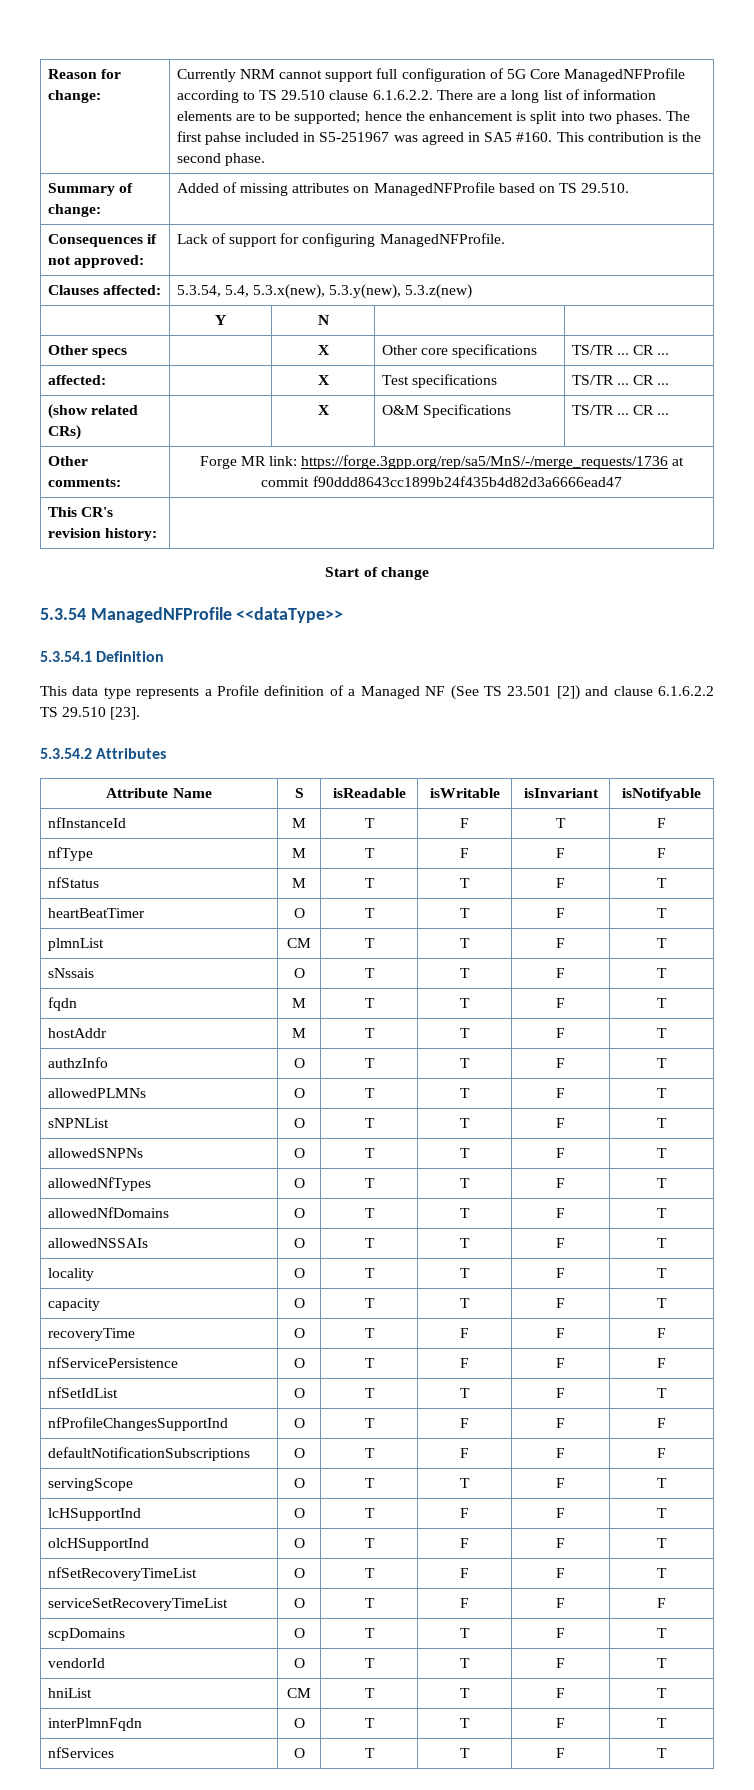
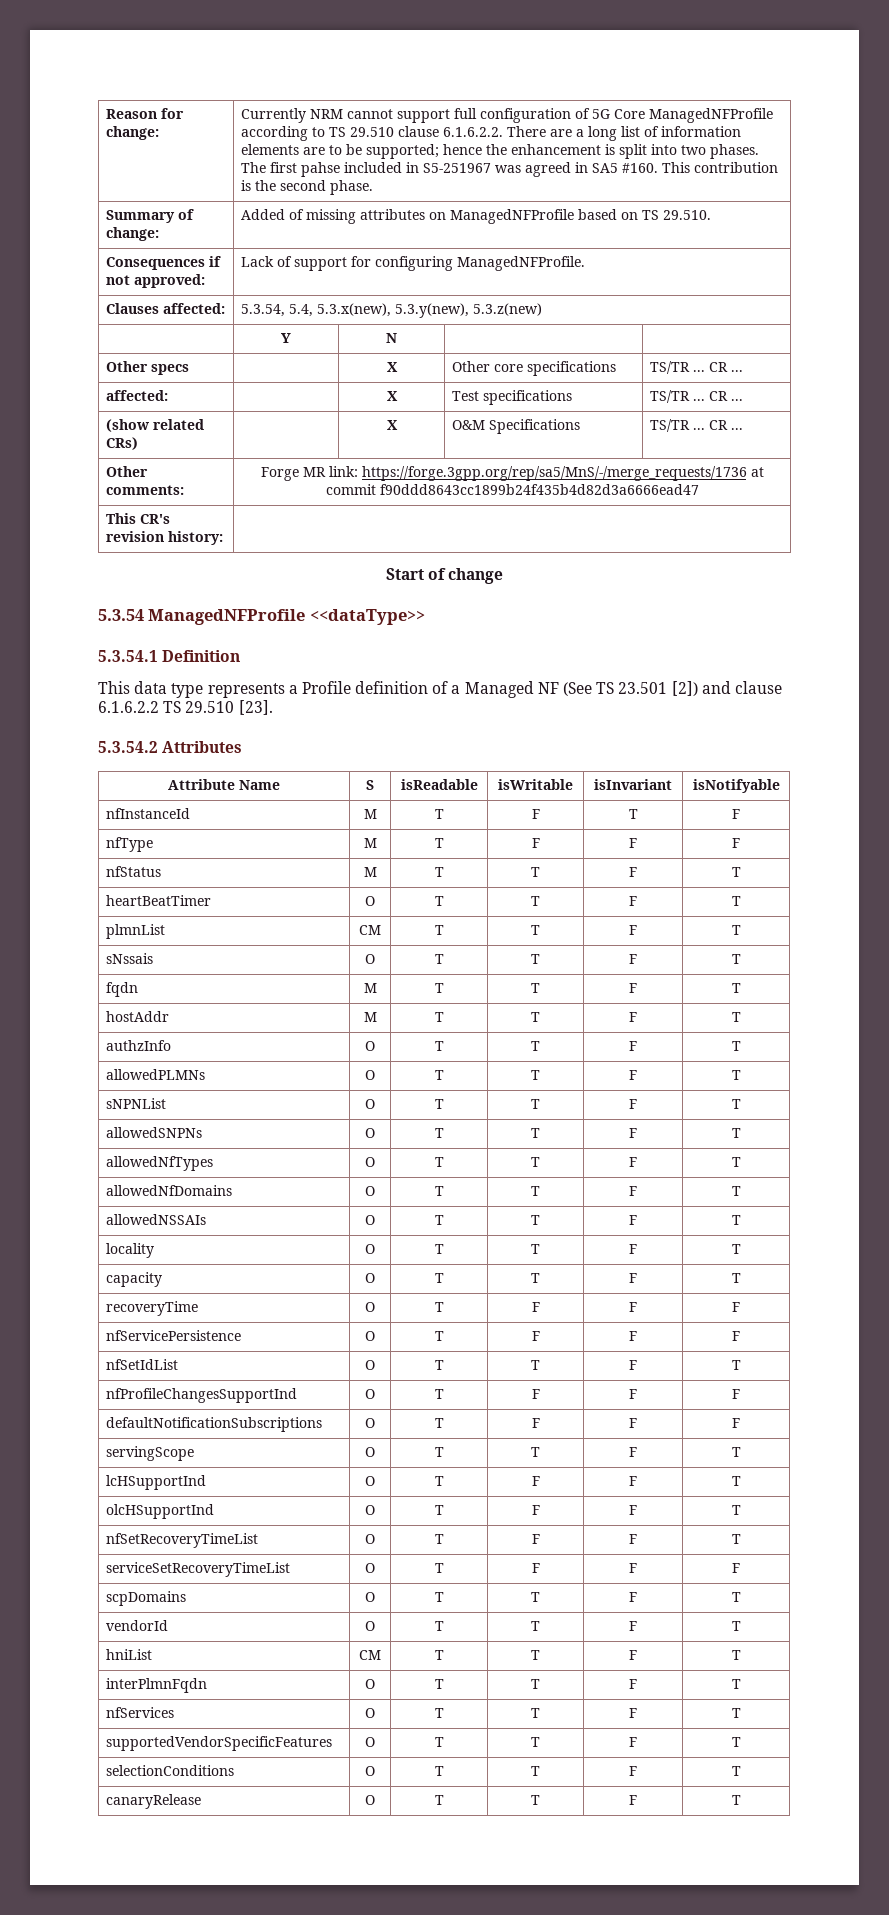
(667, 1753) none -> [106,1736,333,1751] [365,1737,375,1747] [434,1737,444,1747] [531,1737,540,1747] [629,1737,637,1747] [731,1737,741,1747] [106,1765,235,1776] [365,1766,375,1776] [434,1766,444,1776] [531,1766,540,1776] [629,1766,637,1776] [731,1766,741,1776] [106,1794,202,1809] [365,1795,375,1805] [434,1795,444,1805] [531,1795,540,1805] [629,1795,637,1805] [731,1795,741,1805] // supportedVendorSpecificFeatures | O | T | T | F | T // selectionConditions | O | T | T | F | T // canaryRelease | O | T | T | F | T

